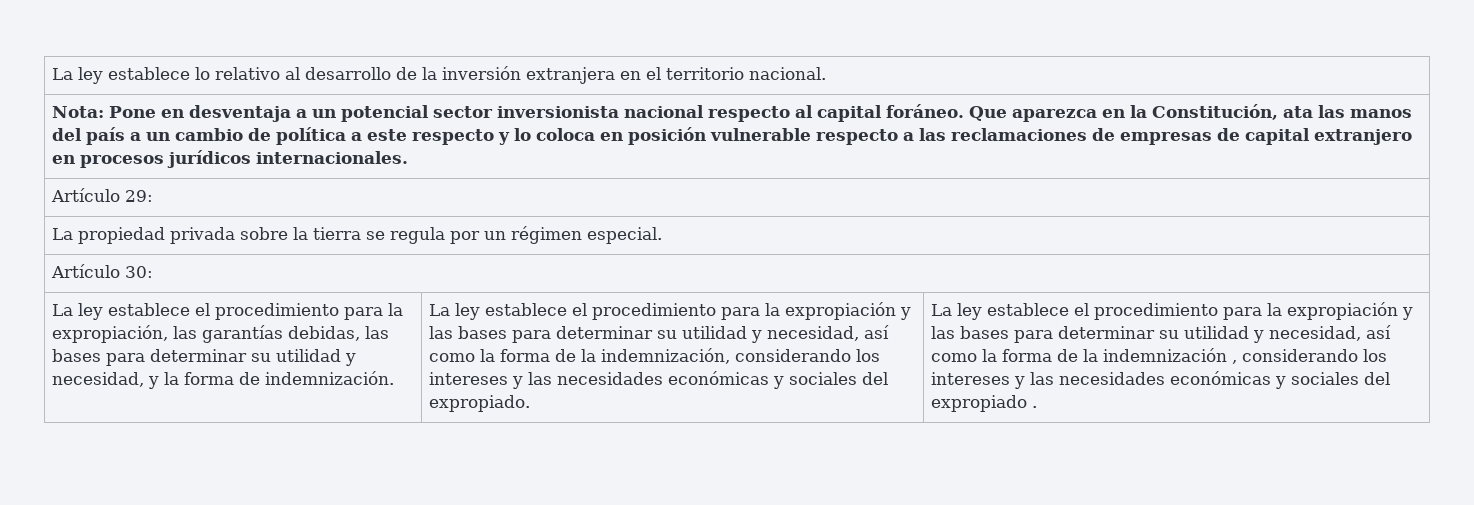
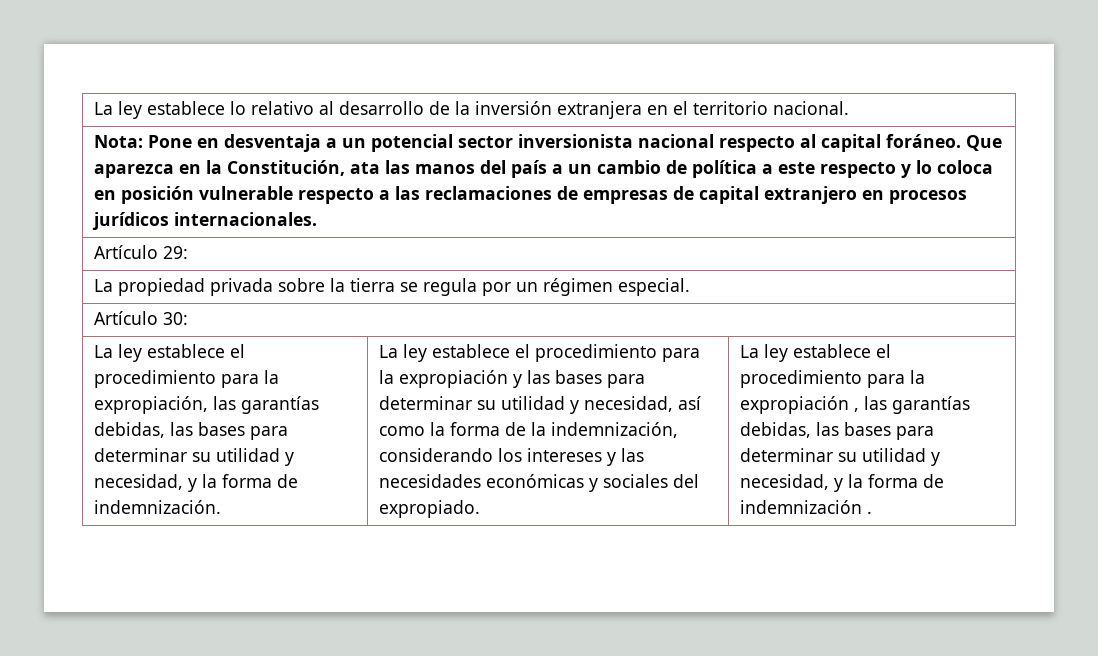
[1402,307,1414,320] [931,325,1392,343] [931,348,1388,364] [931,371,1391,389] [931,395,1028,412] y las bases para determinar su utilidad y necesidad, así como la forma de la indemnización , considerando los intereses y las necesidades económicas y sociales del expropiado -> [853,396,970,414] [739,422,934,440] [739,448,940,466] [739,474,944,492] [739,500,862,514] , las garantías debidas, las bases para determinar su utilidad y necesidad, y la forma de indemnización

